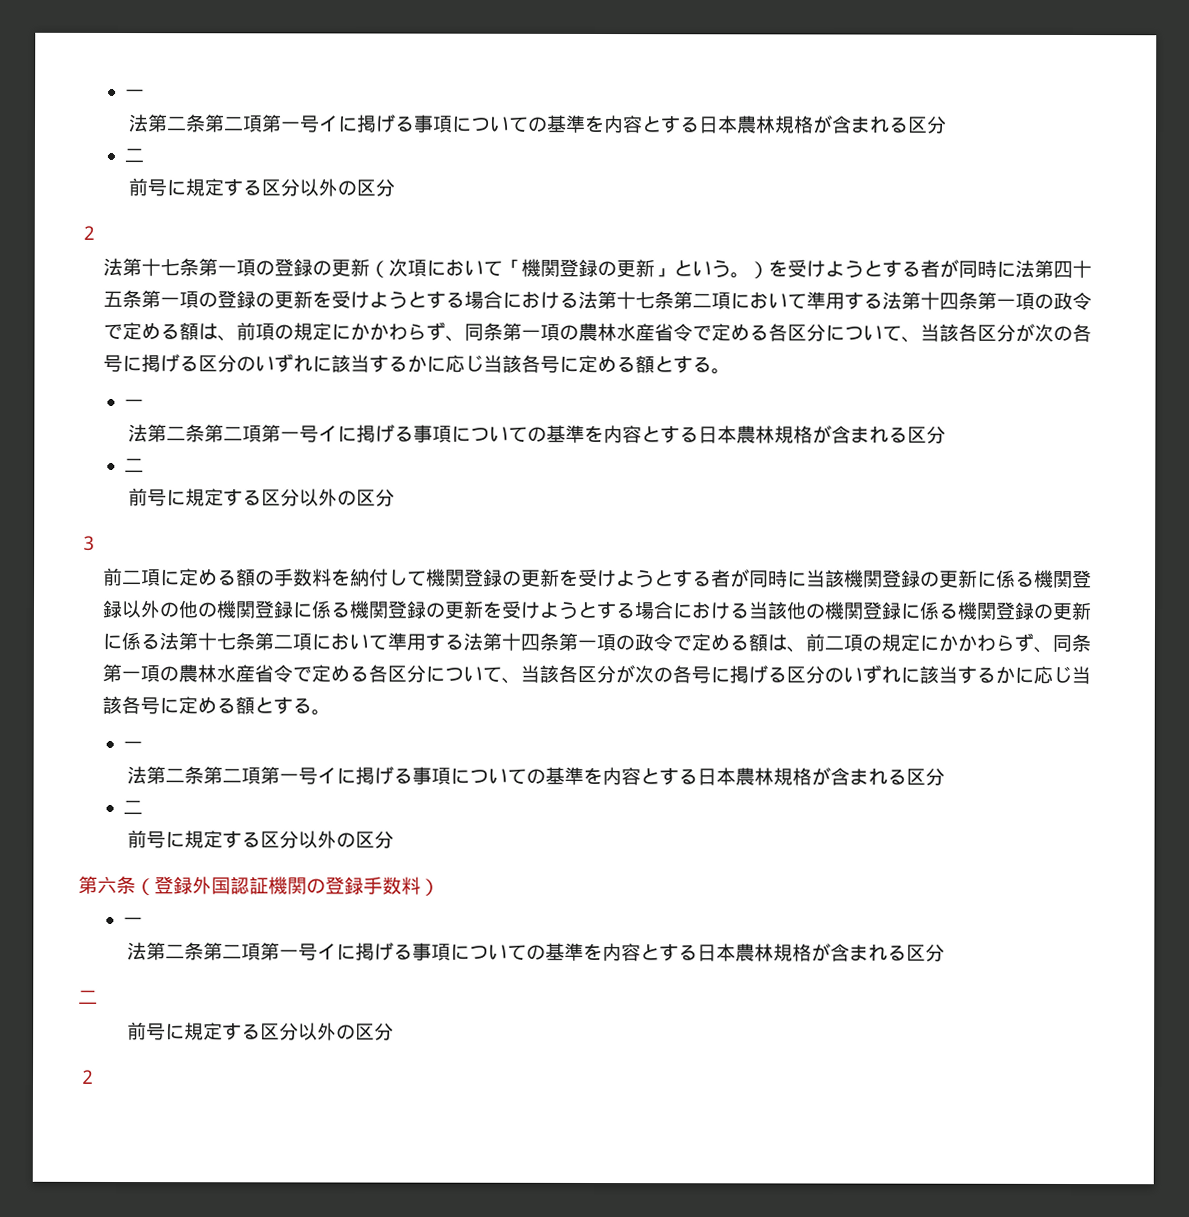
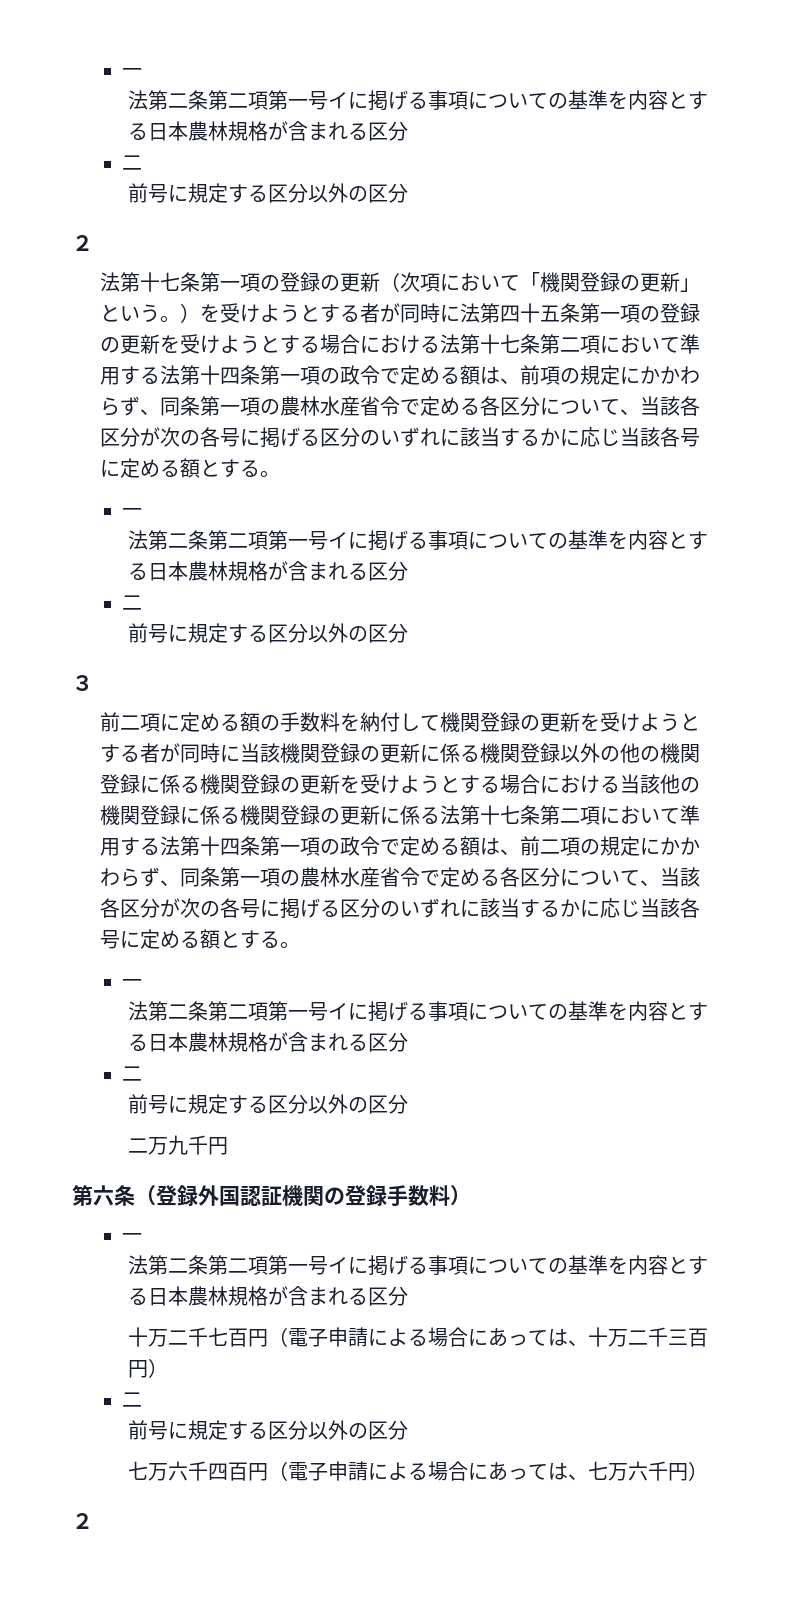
(394, 839) none -> [128,1135,229,1155] // 二万九千円
[78,989,98,1004] [126,1022,394,1041] // 二 // 前号に規定する区分以外の区分 -> [128,1327,709,1347] [128,1358,169,1378] [122,1392,143,1407] [128,1420,409,1440] [128,1461,709,1481] // 十万二千七百円（電子申請による場合にあっては、十万二千三百円） // 二 // 前号に規定する区分以外の区分 // 七万六千四百円（電子申請による場合にあっては、七万六千円）

